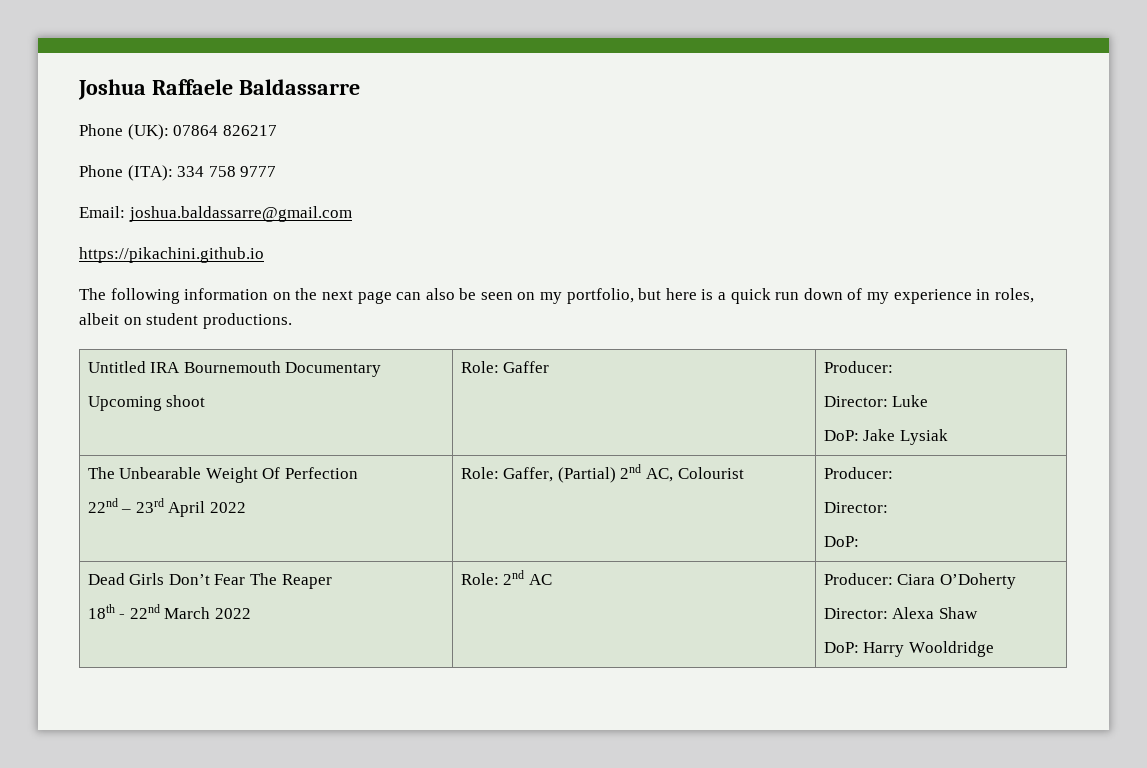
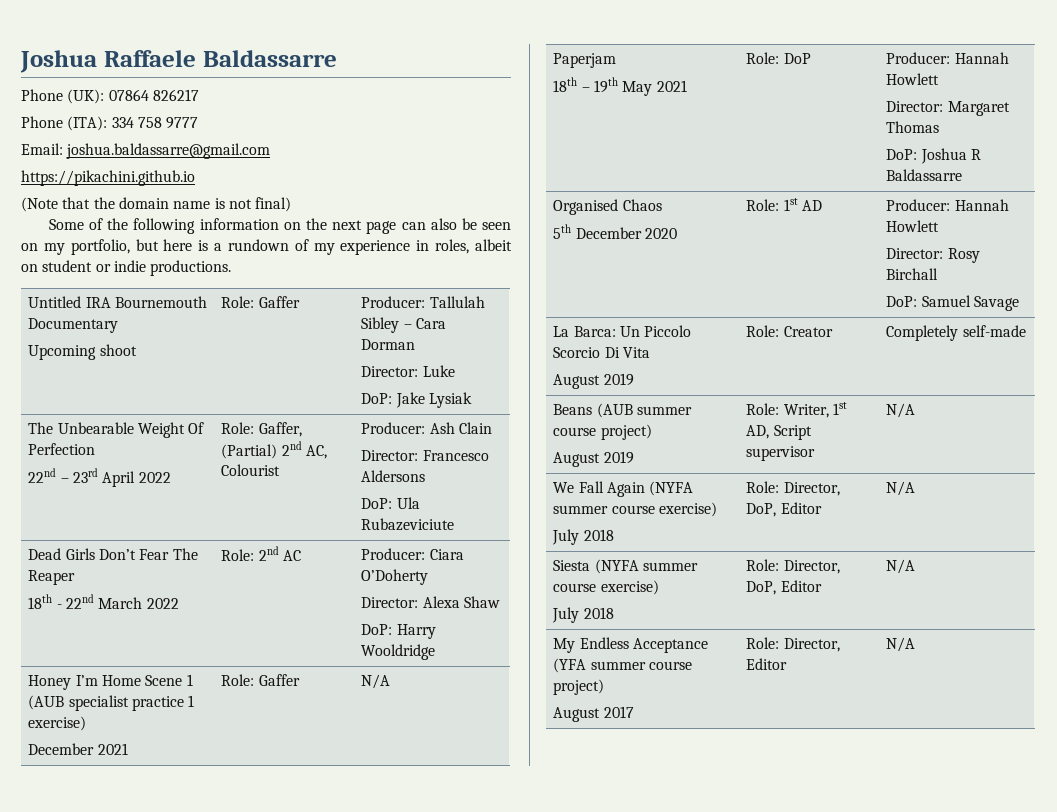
[79,288,106,300] The -> [21,197,292,212] [48,218,129,230] (Note that the domain name is not final) // Some of the
[730,288,843,304] quick run down -> [227,239,289,251] rundown
(199, 319) none -> [95,260,146,272] or indie
(893, 367) none -> [429,296,485,308] [361,317,446,333] [361,339,416,350] Tallulah Sibley – Cara Dorman
[823,502,888,513] [823,536,859,547] // Director: // DoP: -> [429,422,492,434] [361,450,489,461] [361,470,426,482] [361,497,420,509] [361,518,455,531] Ash Clain // Director: Francesco Aldersons // DoP: Ula Rubazeviciute
(994, 649) none -> [28,674,193,690] [28,695,195,711] [28,716,87,731] [28,743,128,755] [221,674,300,686] [361,674,391,689] [553,53,617,68] [553,77,687,96] [746,52,811,64] [886,52,1009,64] [886,73,940,85] [886,101,1010,116] [886,121,940,133] [886,148,981,164] [886,169,963,181] [553,199,662,215] [553,224,677,239] [746,198,822,211] [886,199,1009,211] [886,220,940,232] [886,248,980,263] [886,268,939,280] [886,295,1019,311] [553,325,692,337] [553,347,650,358] [553,373,634,389] [746,325,833,337] [886,325,1026,341] [553,403,692,418] [553,424,652,440] [553,451,634,467] [746,402,847,418] [746,425,812,440] [746,446,816,461] [886,403,916,418] [553,481,694,497] [553,502,717,517] [552,529,614,545] [746,481,840,496] [746,502,822,517] [886,481,916,496] [553,559,698,574] [553,580,659,595] [552,607,614,623] [746,559,840,574] [746,580,822,595] [886,559,916,574] [553,637,708,653] [553,658,692,673] [553,679,605,695] [553,706,634,722] [746,637,840,652] [746,658,788,670] [886,637,916,652] // Honey I’m Home Scene 1 (AUB specialist practice 1 exercise) // December 2021 | Role: Gaffer | N/A // Paperjam // 18th – 19th May 2021 | Role: DoP | Producer: Hannah Howlett // Director: Margaret Thomas // DoP: Joshua R Baldassarre // Organised Chaos // 5th December 2020 | Role: 1st AD | Producer: Hannah Howlett // Director: Rosy Birchall // DoP: Samuel Savage // La Barca: Un Piccolo Scorcio Di Vita // August 2019 | Role: Creator | Completely self-made // Beans (AUB summer course project) // August 2019 | Role: Writer, 1st AD, Script supervisor | N/A // We Fall Again (NYFA summer course exercise) // July 2018 | Role: Director, DoP, Editor | N/A // Siesta (NYFA summer course exercise) // July 2018 | Role: Director, DoP, Editor | N/A // My Endless Acceptance (YFA summer course project) // August 2017 | Role: Director, Editor | N/A

